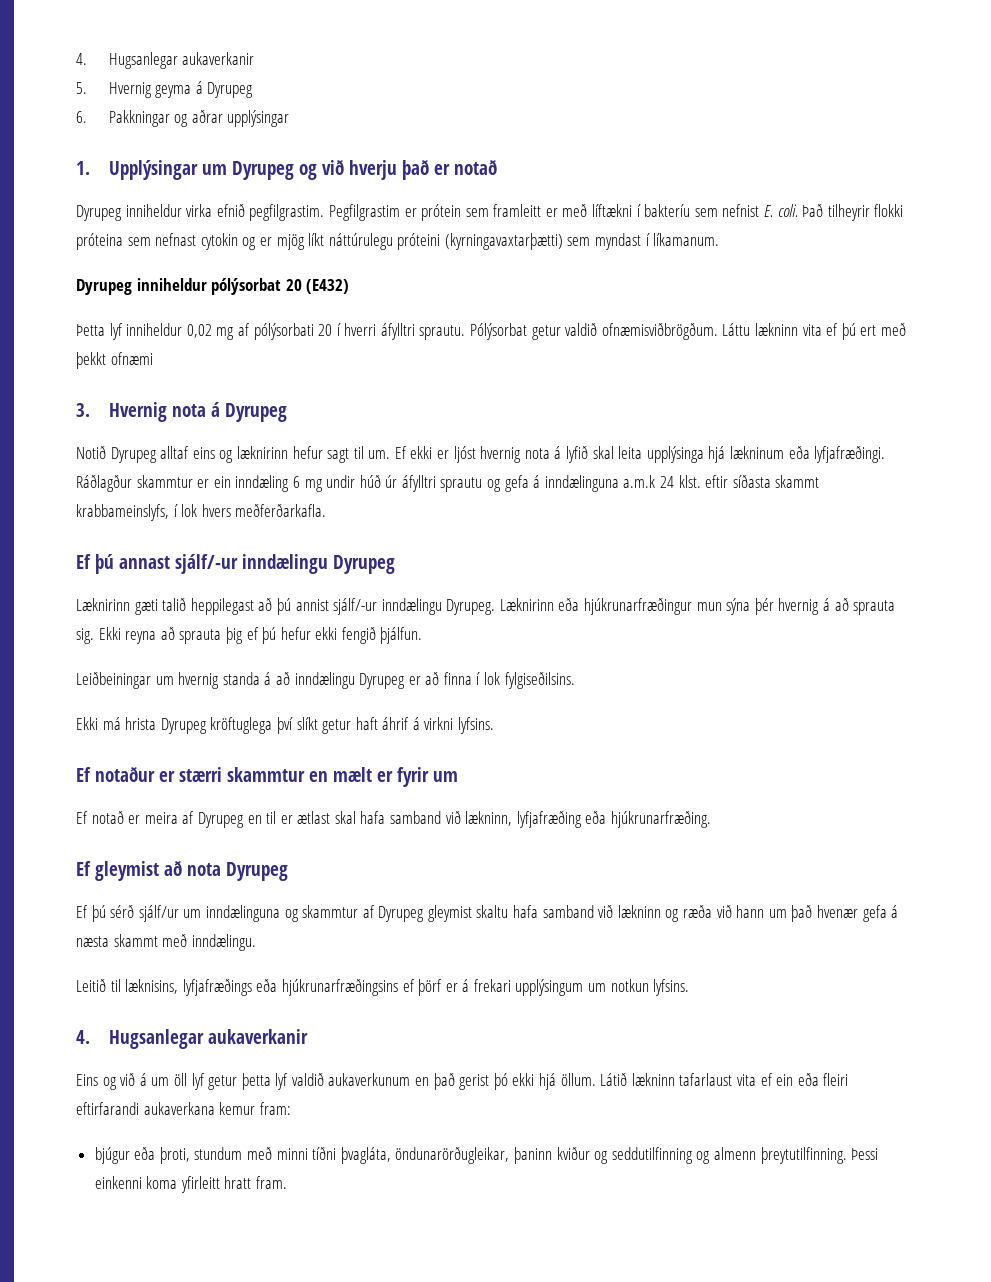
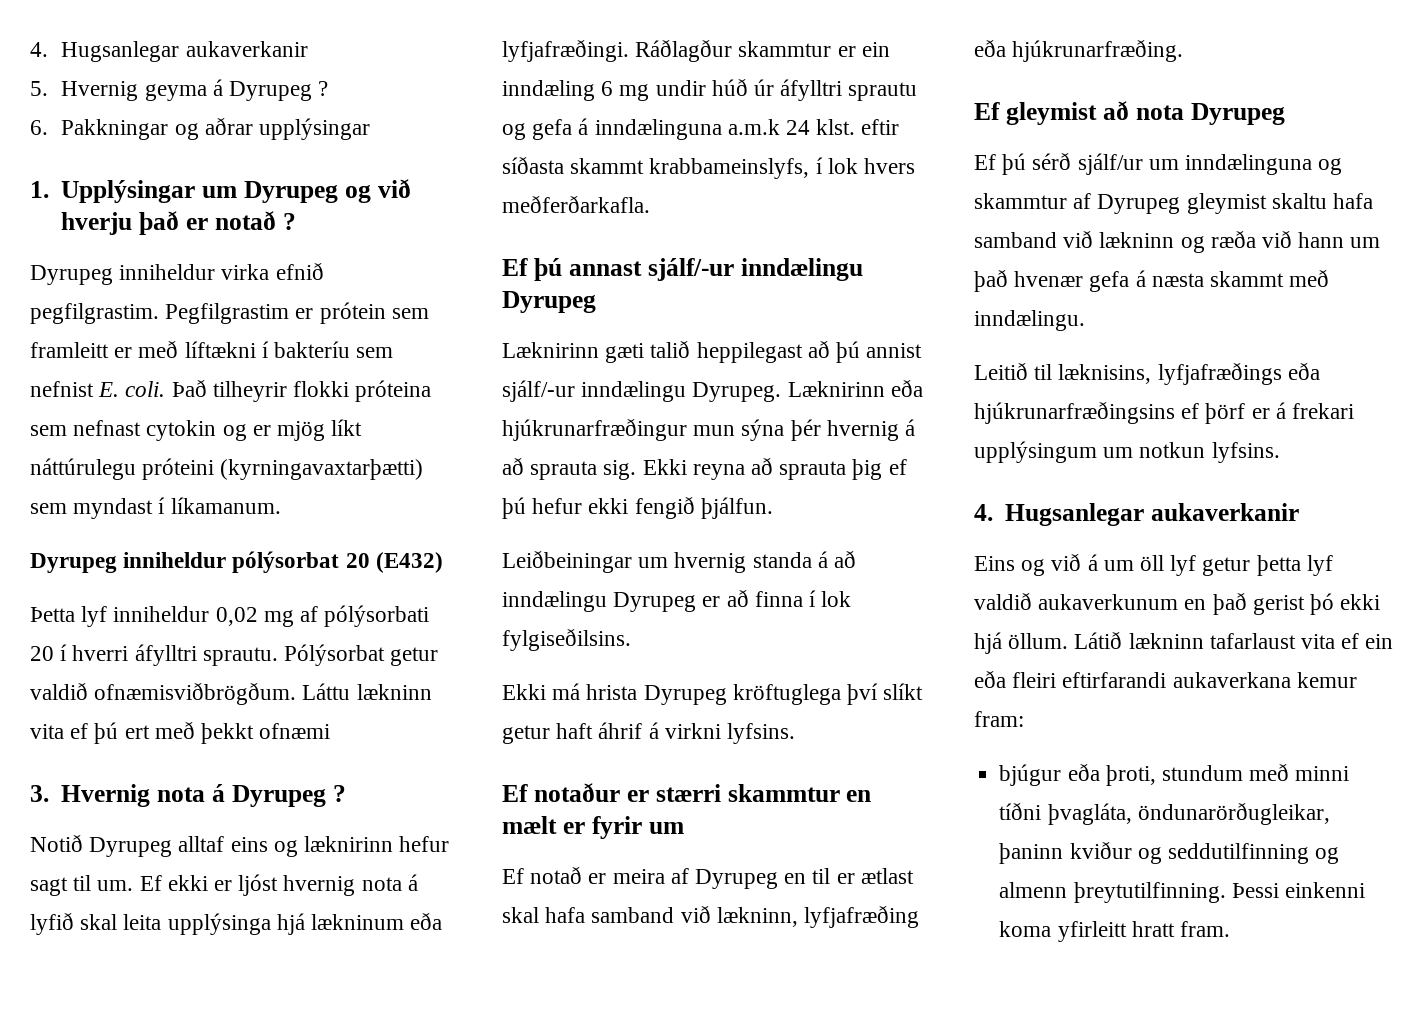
(254, 90) none -> [318,81,329,96] ?
(497, 167) none -> [283,213,297,230] ?
(287, 412) none -> [333,785,347,802] ?

